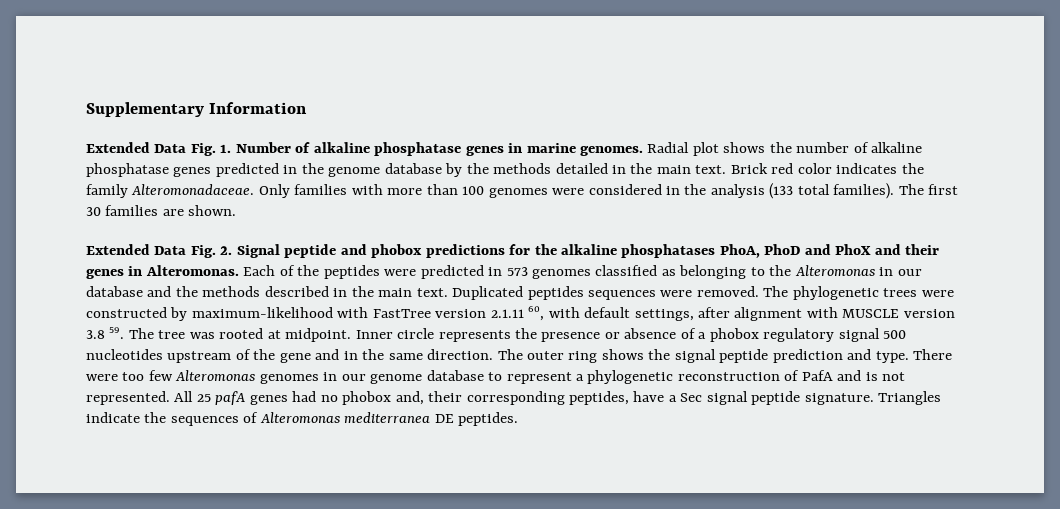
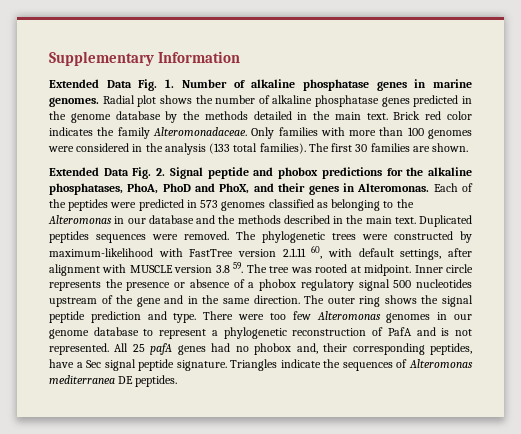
[621,244,716,258] phosphatases -> [49,183,123,195] phosphatases,
[835,244,872,255] PhoX -> [219,183,250,194] PhoX,

